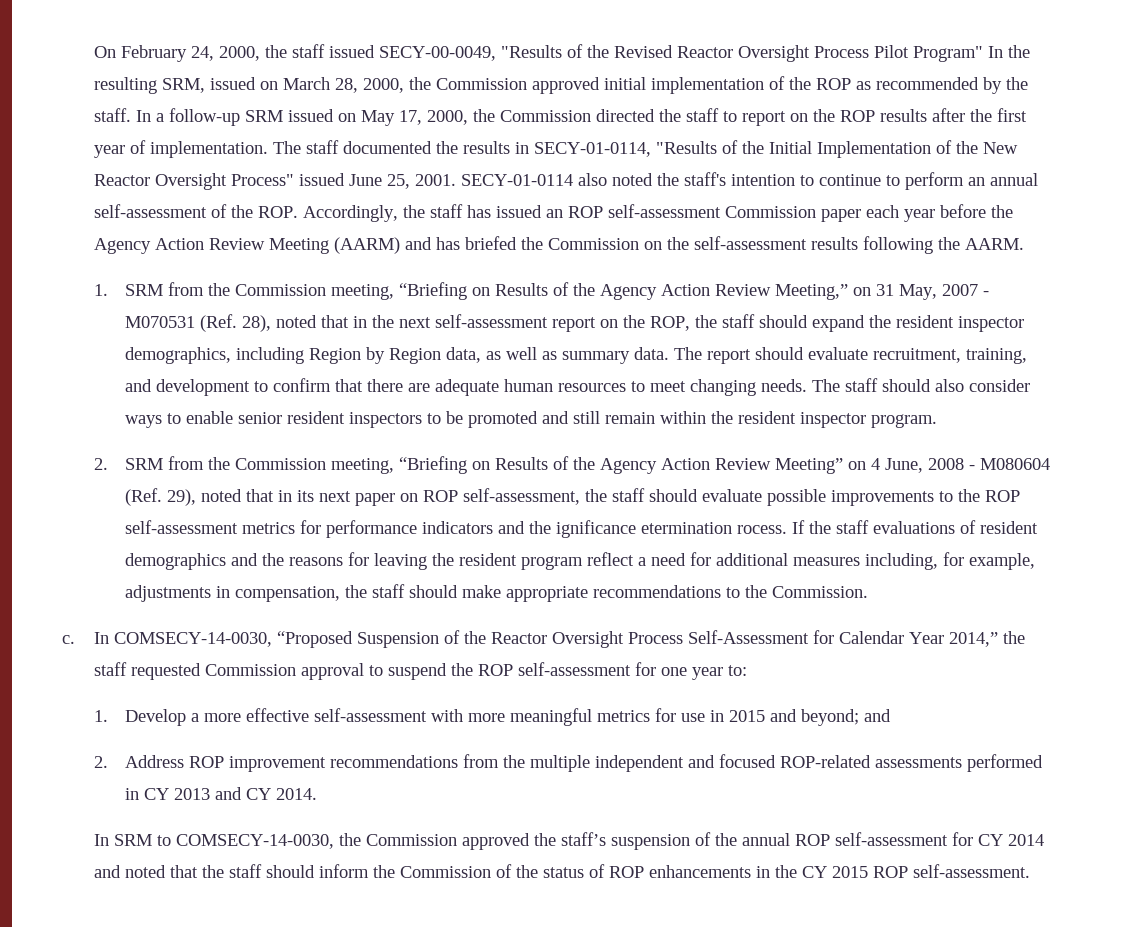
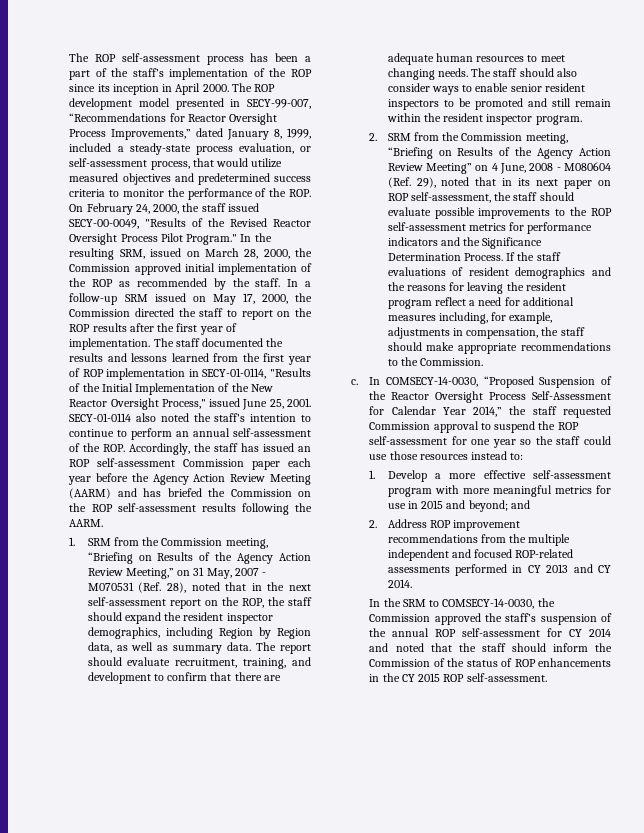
(93, 52) none -> [69,53,311,65] [69,68,312,80] [69,83,276,95] [69,98,311,110] [69,113,278,125] [69,128,311,140] [69,143,311,155] [69,158,283,170] [69,173,311,185] [69,188,312,200] The ROP self-assessment process has been a part of the staff’s implementation of the ROP since its inception in April 2000. The ROP development model presented in SECY-99-007, “Recommendations for Reactor Oversight Process Improvements,” dated January 8, 1999, included a steady-state process evaluation, or self-assessment process, that would utilize measured objectives and predetermined success criteria to monitor the performance of the ROP.
[912,46,983,62] Program" -> [186,234,238,245] Program."
(510, 147) none -> [107,353,311,365] [69,368,186,380] and lessons learned from the first year of ROP implementation
[230,174,294,186] Process" -> [161,399,206,409] Process,"
(689, 243) none -> [91,504,113,512] ROP
[556,520,788,538] ignificance etermination rocess. -> [482,237,543,249] [387,253,503,261] Significance Determination Process.
(723, 673) none -> [520,436,611,445] [369,451,508,460] so the staff could use those resources instead
(428, 715) none -> [387,487,432,497] program
(109, 840) none -> [383,598,401,607] the

